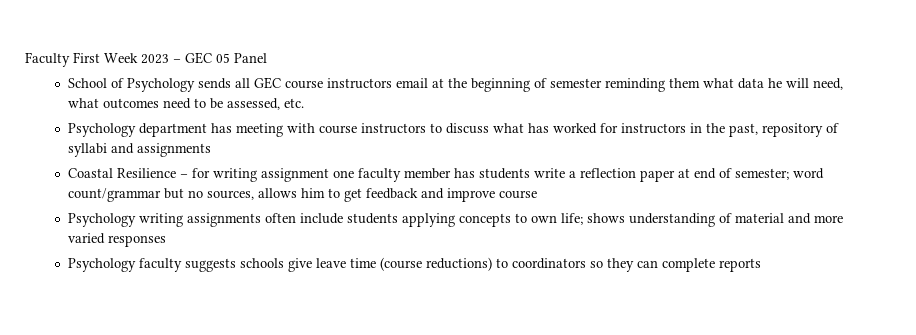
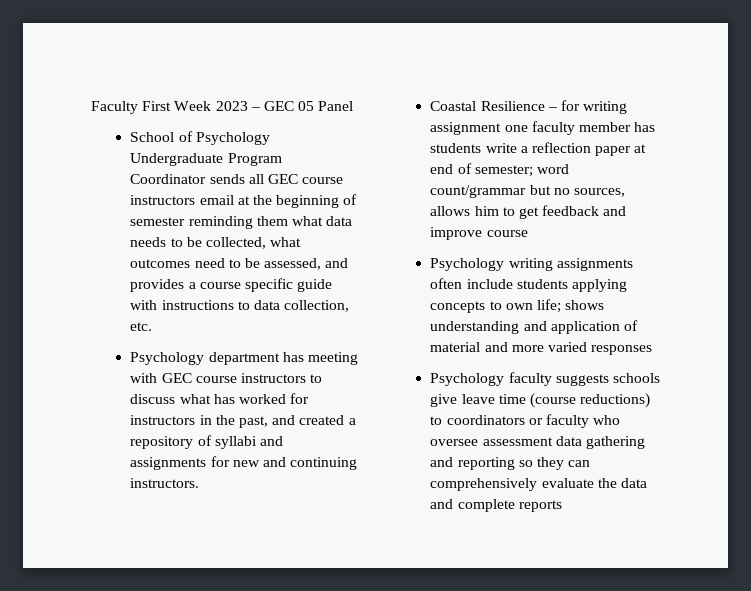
(196, 85) none -> [130,153,282,166] [130,174,207,184] Undergraduate Program Coordinator
[768,78,844,90] he will need, -> [130,237,266,249] needs to be collected,
(281, 104) none -> [325,258,349,268] [130,278,333,292] [130,300,350,312] and provides a course specific guide with instructions to data collection,
(316, 128) none -> [161,373,192,383] GEC
(759, 130) none -> [272,415,356,425] and created a
(212, 150) none -> [210,456,358,470] [130,478,200,488] for new and continuing instructors.
(716, 220) none -> [523,321,620,334] and application
[590,258,659,272] so they can -> [528,414,621,428] [430,436,645,449] [430,457,591,470] [430,478,647,491] [430,499,454,509] or faculty who oversee assessment data gathering and reporting so they can comprehensively evaluate the data and

